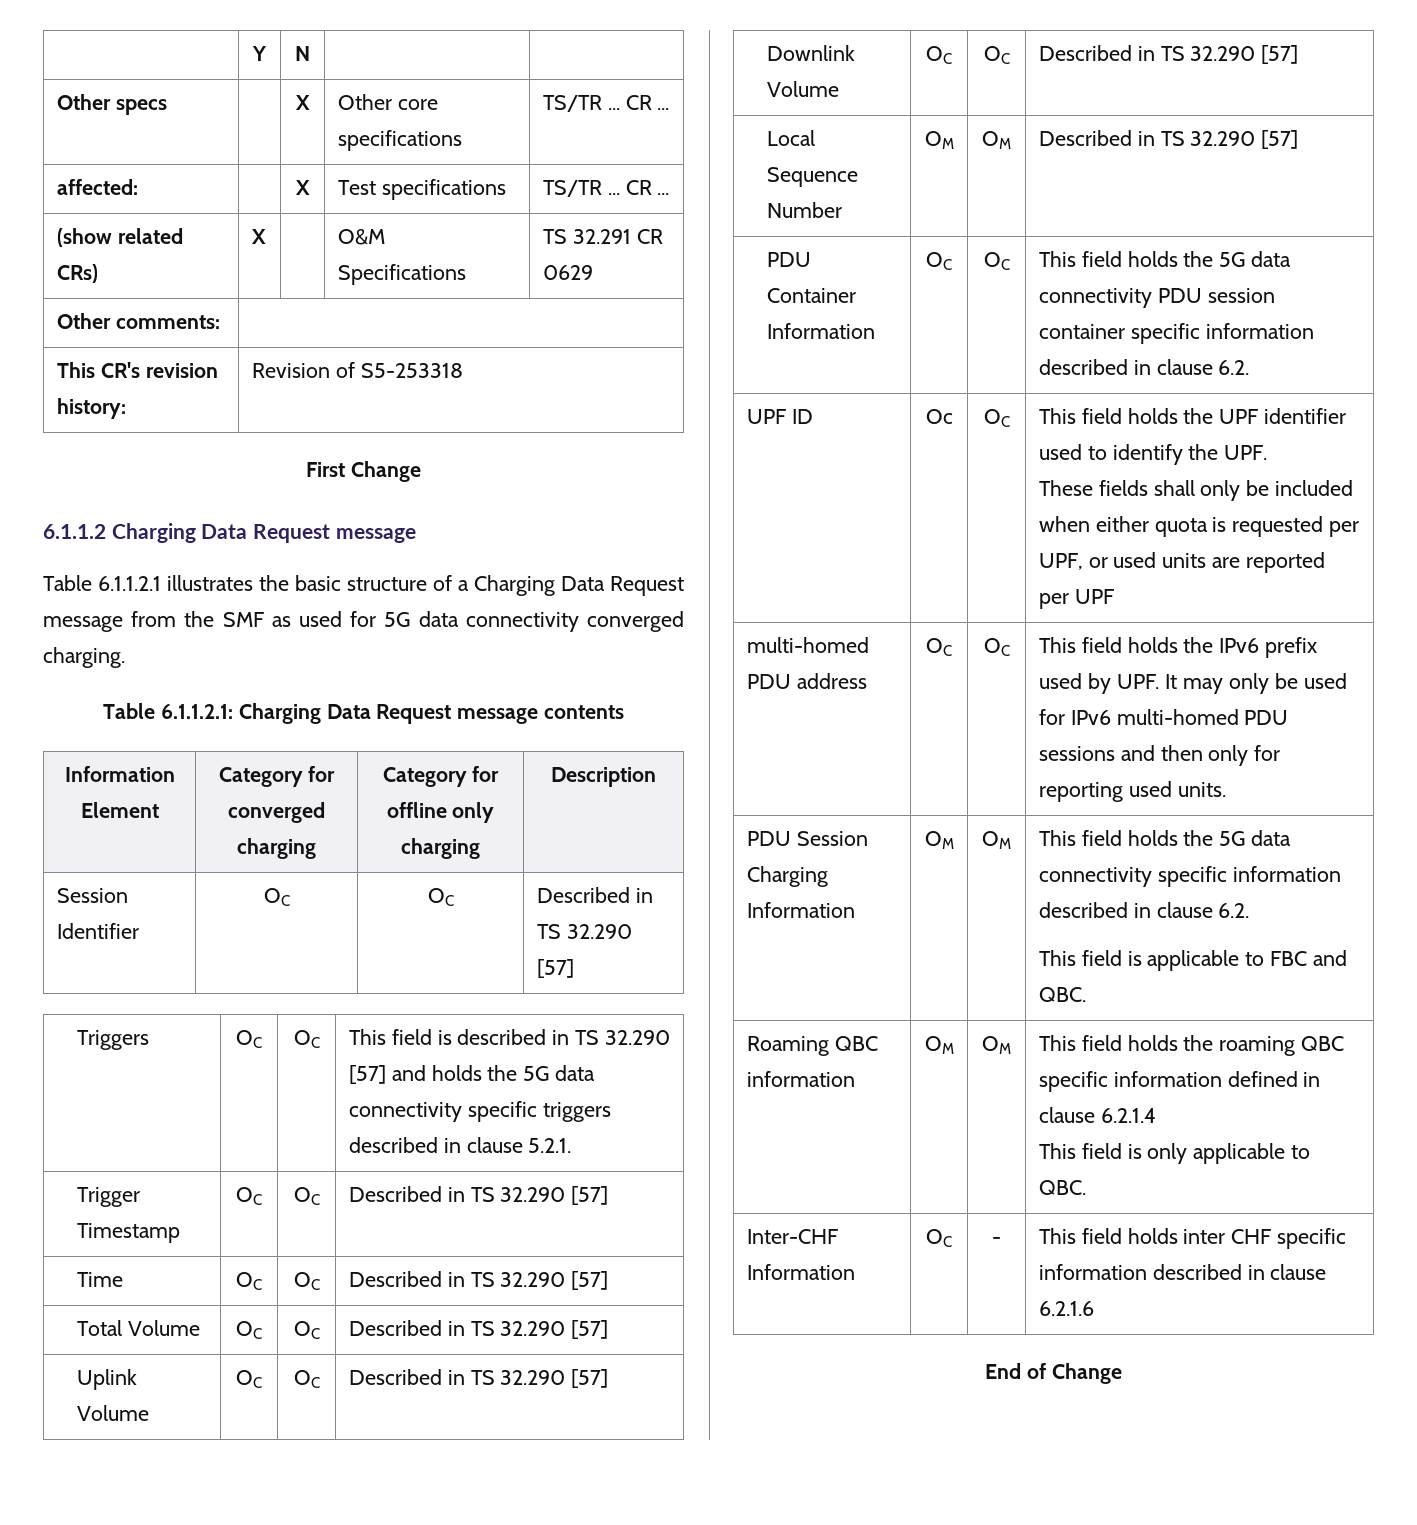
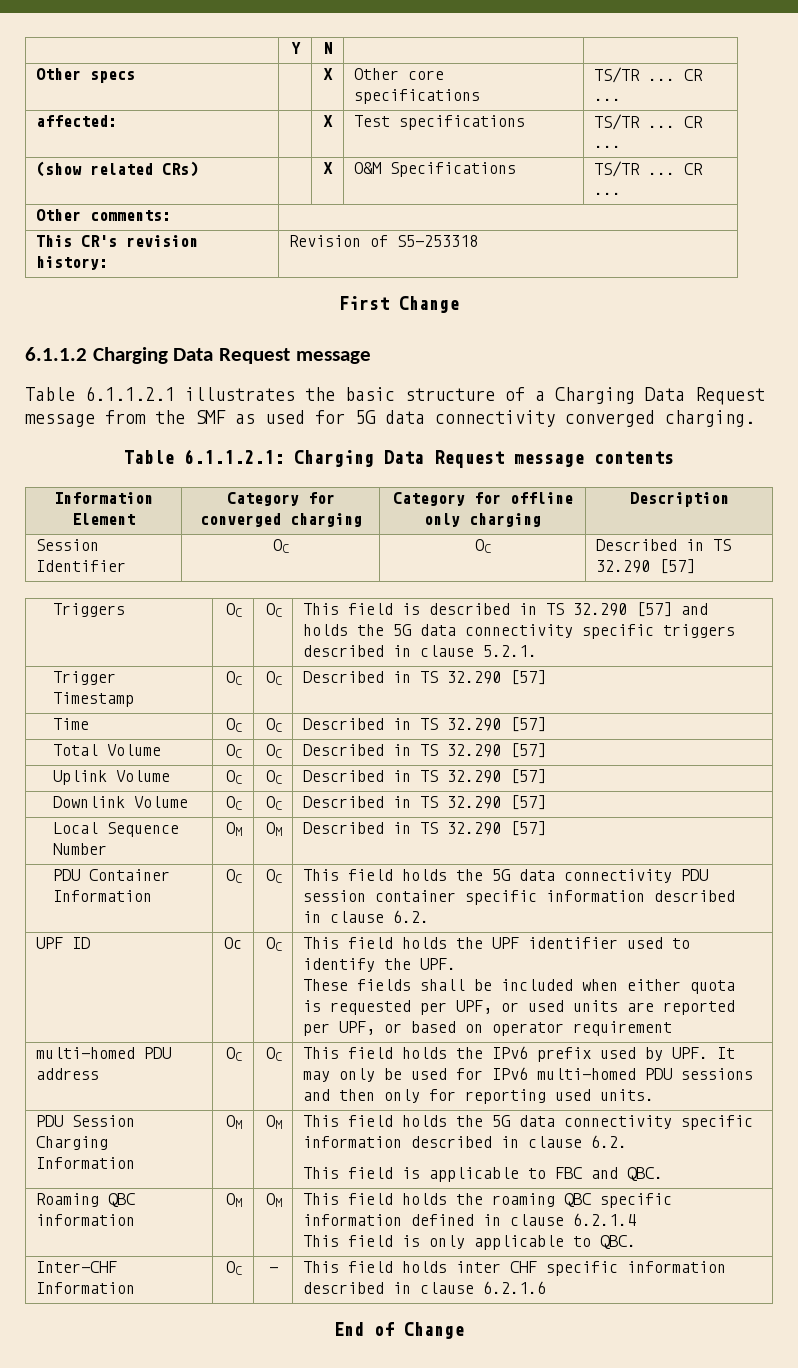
[250,229,266,244] X | | -> [323,162,333,174] | X |
[542,229,663,244] [542,265,593,280] TS 32.291 CR 0629 -> [594,161,704,177] [594,192,622,195] TS/TR ... CR ...
[1200,480,1241,501] only -> (466, 985) none
[1074,589,1114,604] UPF -> [339,1021,673,1036] UPF, or based on operator requirement

